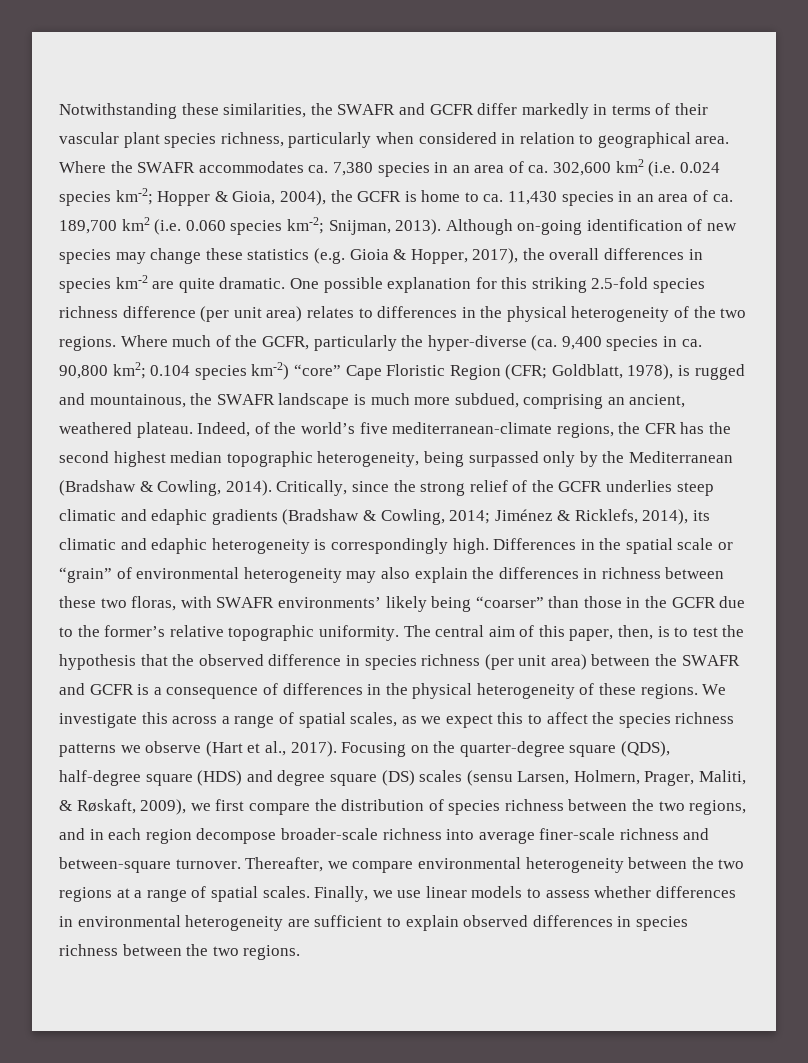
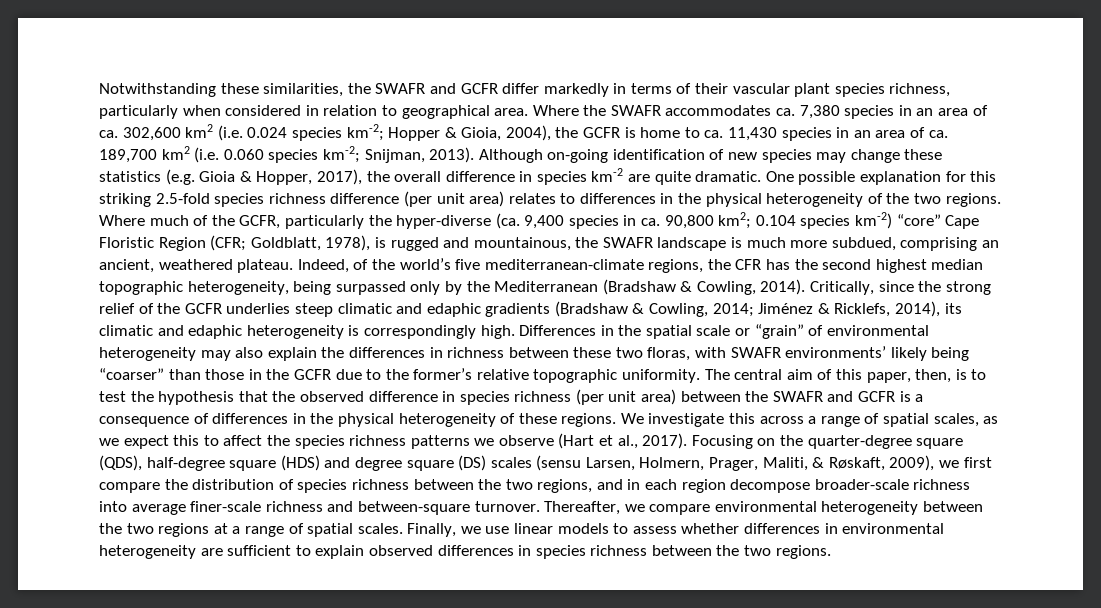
[604,248,685,260] differences -> [445,171,515,182] difference

